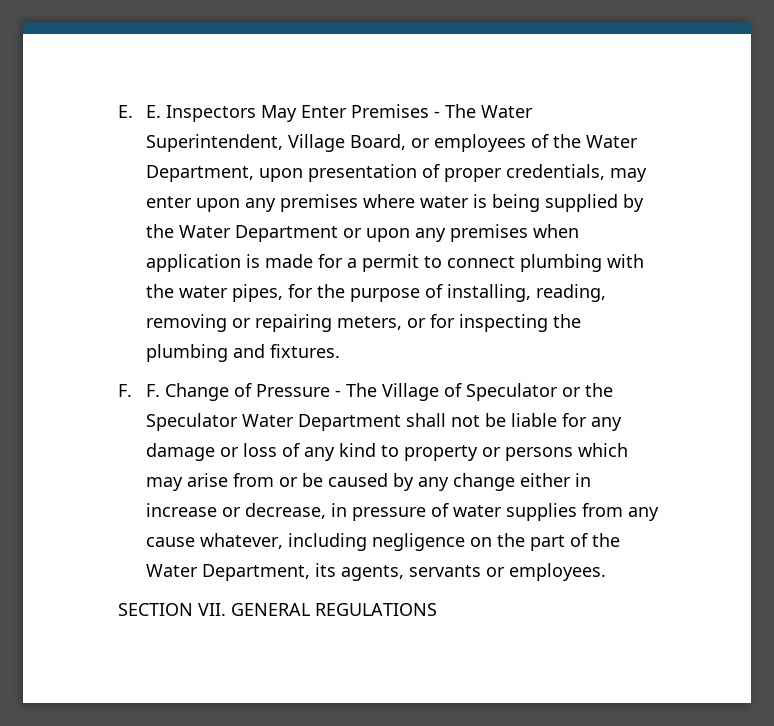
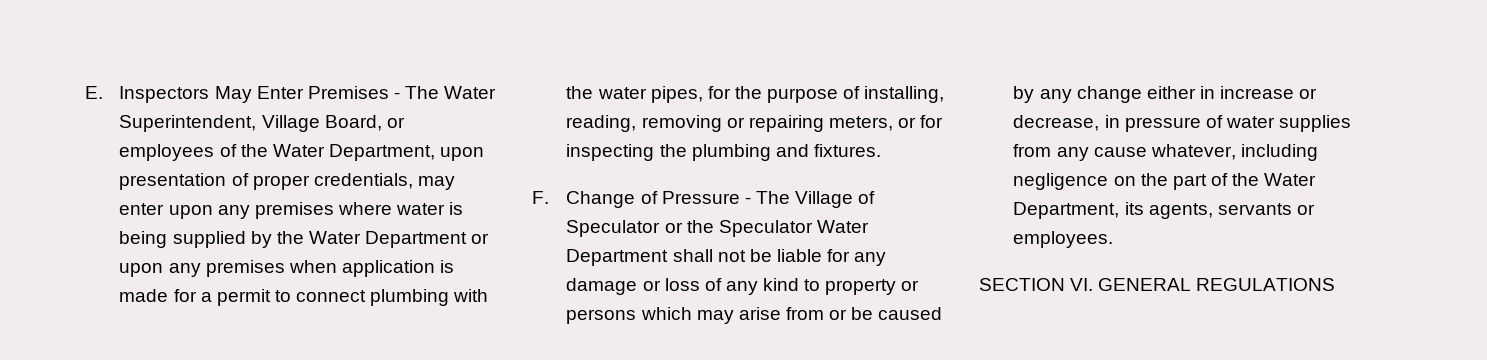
[118,105,161,118] E. E. -> [85,86,103,99] E.
[145,384,160,397] F. -> (549, 197) none
[198,603,226,616] VII. -> [1070,278,1094,291] VI.

